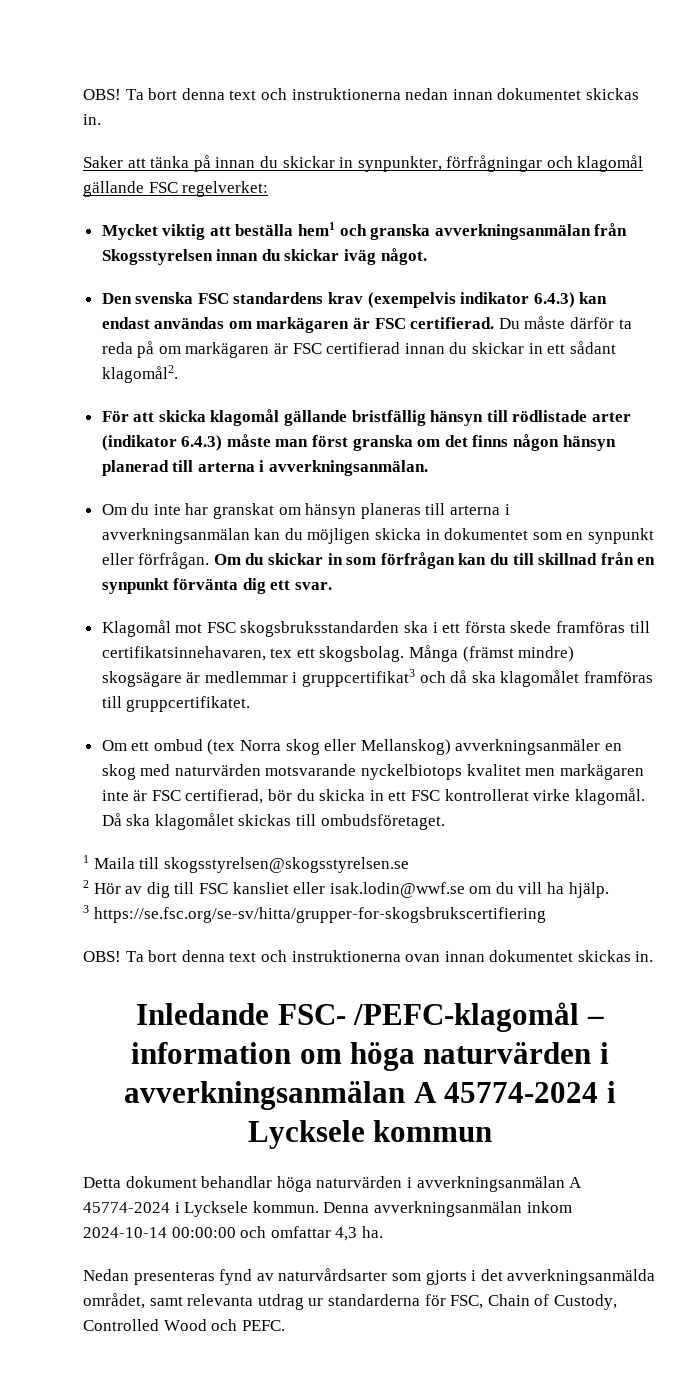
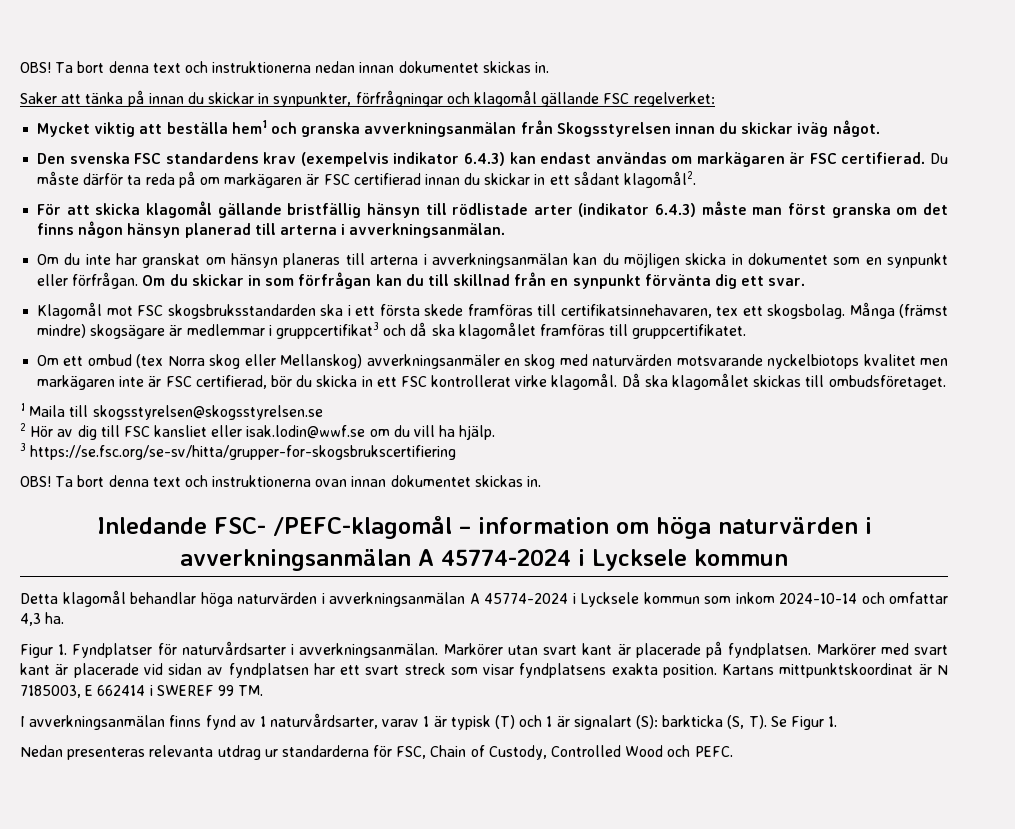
[125,1176,197,1188] dokument -> [62,590,126,607] klagomål
[252,1201,522,1217] kommun. Denna avverkningsanmälan -> [643,592,731,604] kommun som
[171,1227,236,1238] 00:00:00 -> (857, 598) none
[83,1268,656,1285] [83,1293,183,1309] Nedan presenteras fynd av naturvårdsarter som gjorts i det avverkningsanmälda området, samt -> [20,641,949,658] [20,663,948,678] [20,685,264,698] [20,713,838,730] [20,745,146,760] Figur 1. Fyndplatser för naturvårdsarter i avverkningsanmälan. Markörer utan svart kant är placerade på fyndplatsen. Markörer med svart kant är placerade vid sidan av fyndplatsen har ett svart streck som visar fyndplatsens exakta position. Kartans mittpunktskoordinat är N 7185003, E 662414 i SWEREF 99 TM. // I avverkningsanmälan finns fynd av 1 naturvårdsarter, varav 1 är typisk (T) och 1 är signalart (S): barkticka (S, T). Se Figur 1. // Nedan presenteras

